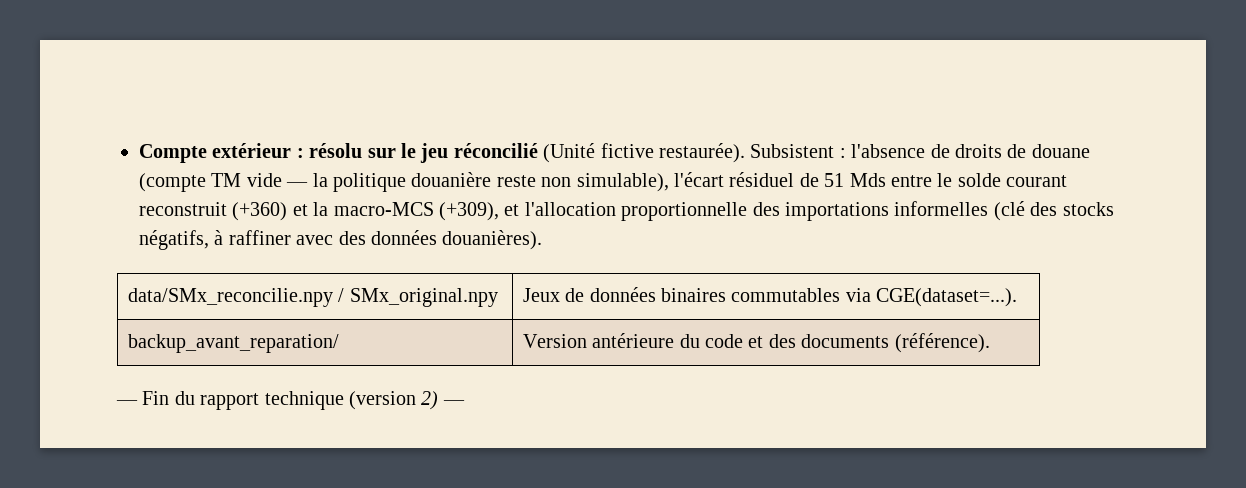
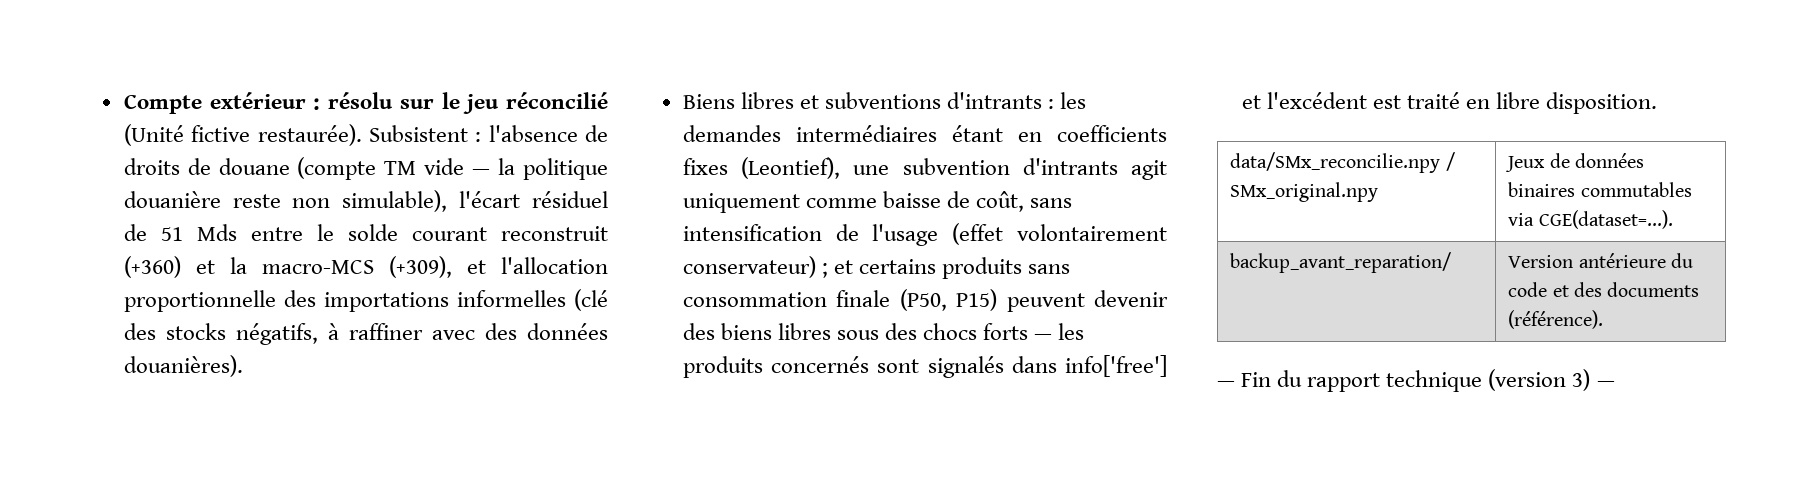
(543, 240) none -> [682,92,1087,109] [682,125,1167,142] [682,157,1167,180] [682,191,1073,213] [682,223,1167,246] [682,256,1071,279] [682,289,1168,312] [682,323,1085,340] [682,355,1167,378] [1241,92,1658,114] // Biens libres et subventions d'intrants : les demandes intermédiaires étant en coefficients fixes (Leontief), une subvention d'intrants agit uniquement comme baisse de coût, sans intensification de l'usage (effet volontairement conservateur) ; et certains produits sans consommation finale (P50, P15) peuvent devenir des biens libres sous des chocs forts — les produits concernés sont signalés dans info['free'] et l'excédent est traité en libre disposition.
[421,391,439,410] 2) -> [1572,369,1591,391] 3)

